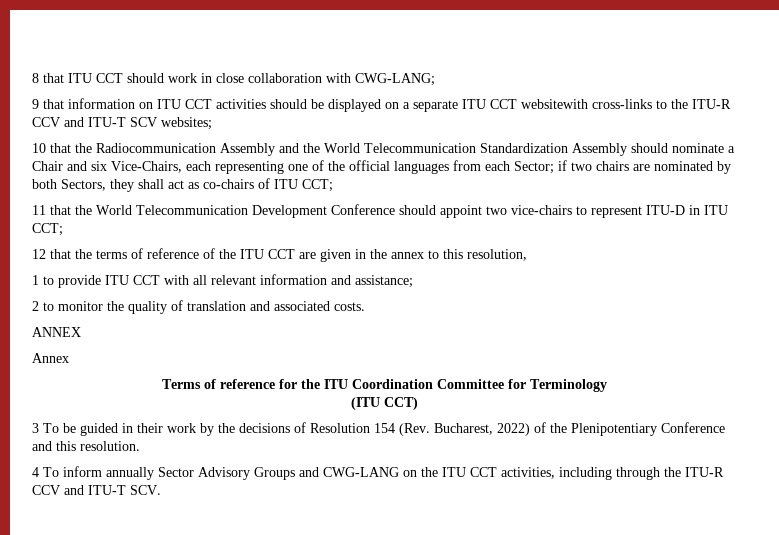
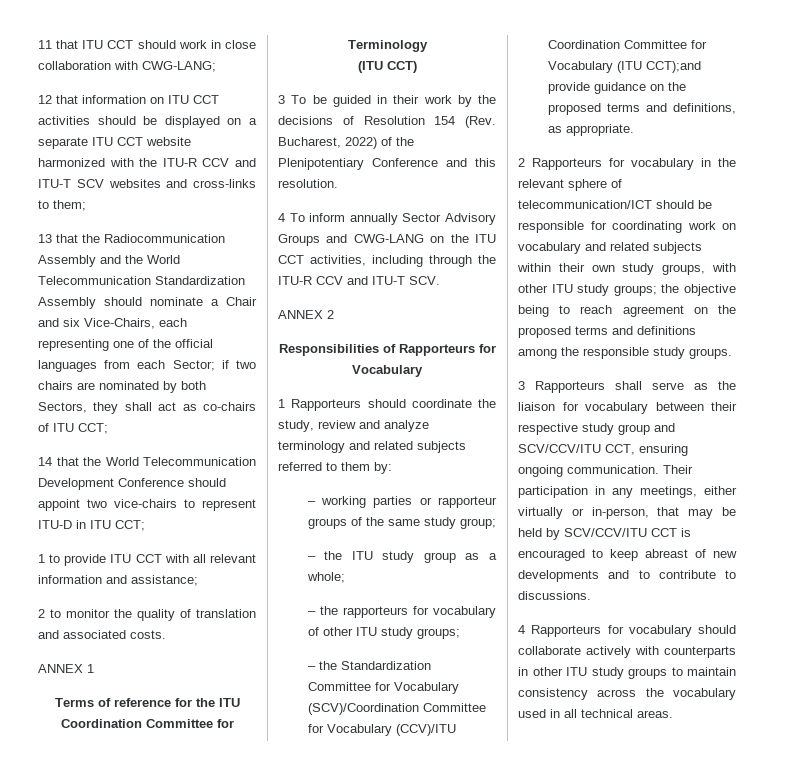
[32,73,39,83] 8 -> [38,40,52,49] 11
[32,99,39,109] 9 -> [38,95,52,104] 12
[521,99,667,109] websitewith cross-links to -> [146,137,191,146] [38,158,134,167] website harmonized with
[161,117,212,130] [32,143,46,153] websites; // 10 -> [108,179,256,188] [38,200,86,211] [38,234,52,243] websites and cross-links to them; // 13
[32,205,46,215] 11 -> [38,457,52,466] 14
[32,248,527,262] // 12 that the terms of reference of the ITU CCT are given in the annex to this resolution, -> (145, 525) none
[32,353,69,363] // Annex -> [87,664,94,673] 1
(161, 490) none -> [278,310,334,319] [278,344,496,356] [352,365,423,377] [278,399,496,411] [278,420,429,432] [278,441,466,453] [278,462,392,474] [307,496,497,508] [307,517,496,529] [307,551,497,563] [306,572,345,583] [307,606,496,618] [307,627,460,639] [307,661,431,670] [307,682,459,694] [307,703,486,715] [307,724,456,736] [547,40,707,49] [547,61,701,73] [547,82,686,94] [547,103,736,115] [547,124,634,136] [518,158,736,170] [518,179,622,191] [518,200,712,209] [518,221,736,233] [518,242,702,254] [517,263,736,275] [518,284,736,296] [518,305,736,317] [518,326,696,338] [518,347,732,359] [518,381,736,393] [518,402,737,414] [518,423,675,435] [518,444,688,456] [518,465,693,477] [518,486,737,498] [518,507,736,519] [518,528,691,540] [518,549,737,561] [518,570,736,582] [518,591,591,600] [518,625,736,637] [518,646,736,658] [518,667,736,679] [518,688,736,700] [518,709,673,718] // ANNEX 2 // Responsibilities of Rapporteurs for Vocabulary // 1 Rapporteurs should coordinate the study, review and analyze terminology and related subjects referred to them by: // – working parties or rapporteur groups of the same study group; // – the ITU study group as a whole; // – the rapporteurs for vocabulary of other ITU study groups; // – the Standardization Committee for Vocabulary (SCV)/Coordination Committee for Vocabulary (CCV)/ITU Coordination Committee for Vocabulary (ITU CCT);and provide guidance on the proposed terms and definitions, as appropriate. // 2 Rapporteurs for vocabulary in the relevant sphere of telecommunication/ICT should be responsible for coordinating work on vocabulary and related subjects within their own study groups, with other ITU study groups; the objective being to reach agreement on the proposed terms and definitions among the responsible study groups. // 3 Rapporteurs shall serve as the liaison for vocabulary between their respective study group and SCV/CCV/ITU CCТ, ensuring ongoing communication. Their participation in any meetings, either virtually or in-person, that may be held by SCV/CCV/ITU CCT is encouraged to keep abreast of new developments and to contribute to discussions. // 4 Rapporteurs for vocabulary should collaborate actively with counterparts in other ITU study groups to maintain consistency across the vocabulary used in all technical areas.

